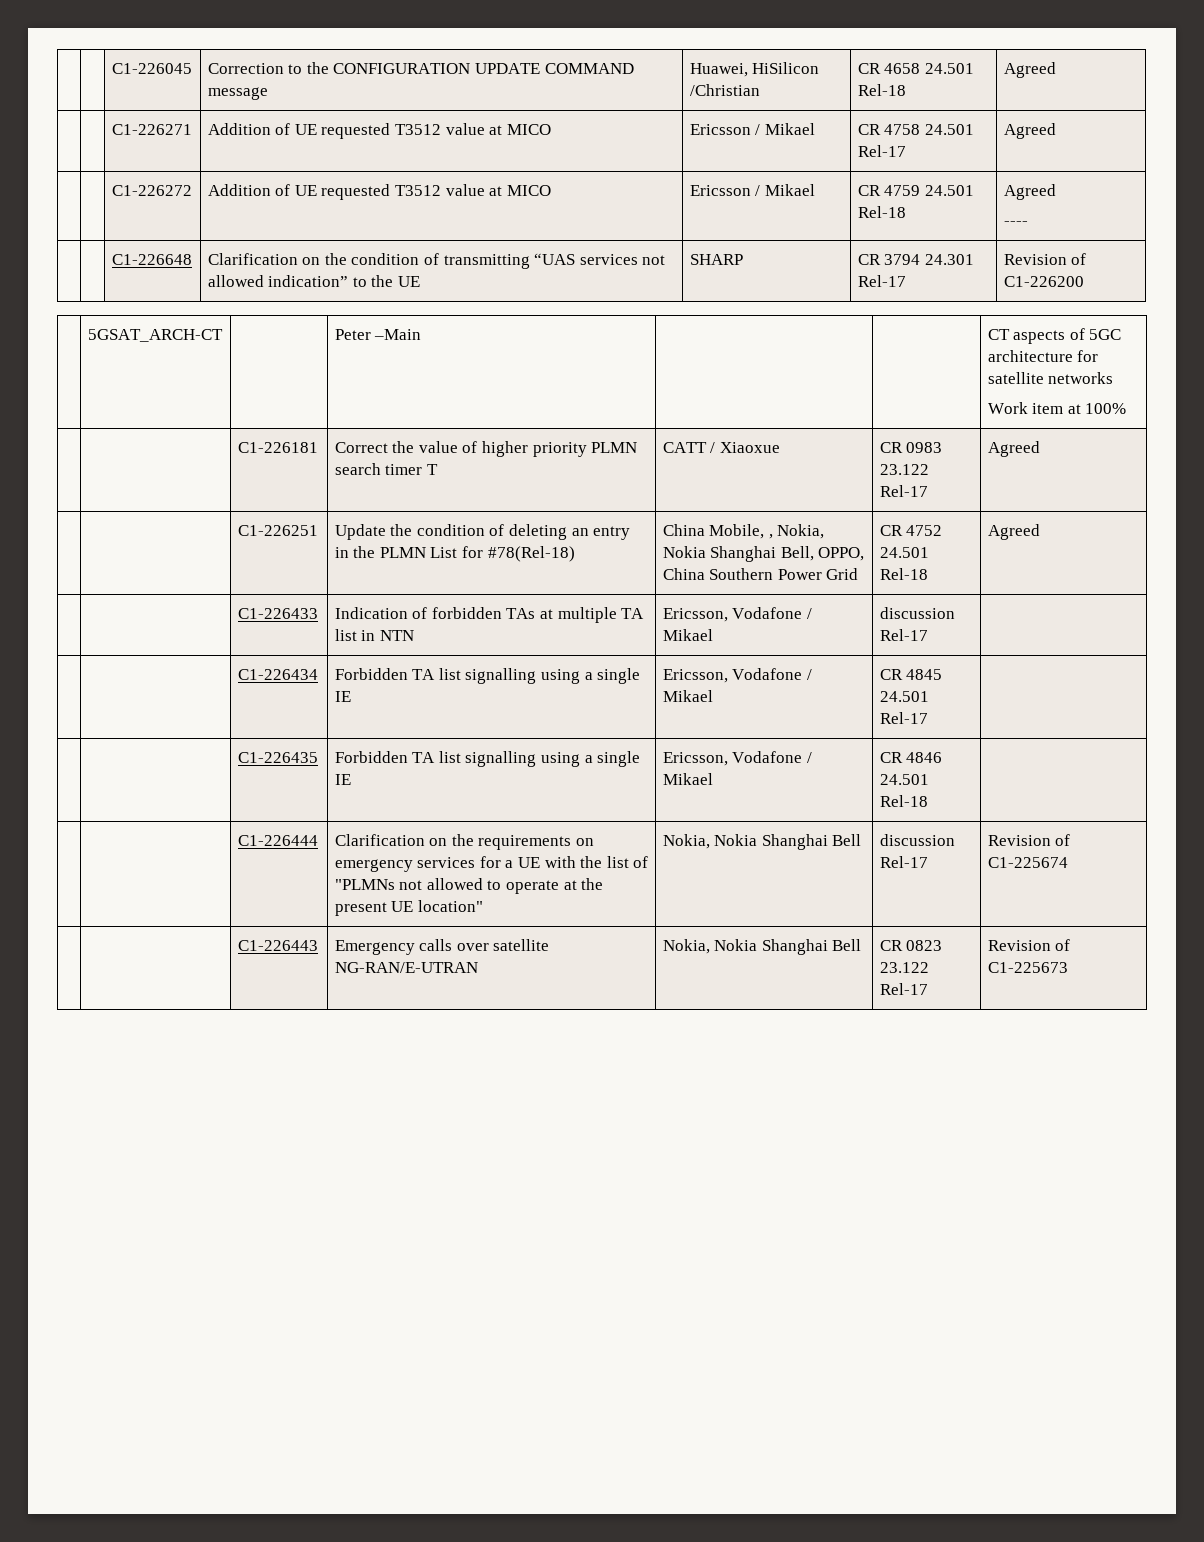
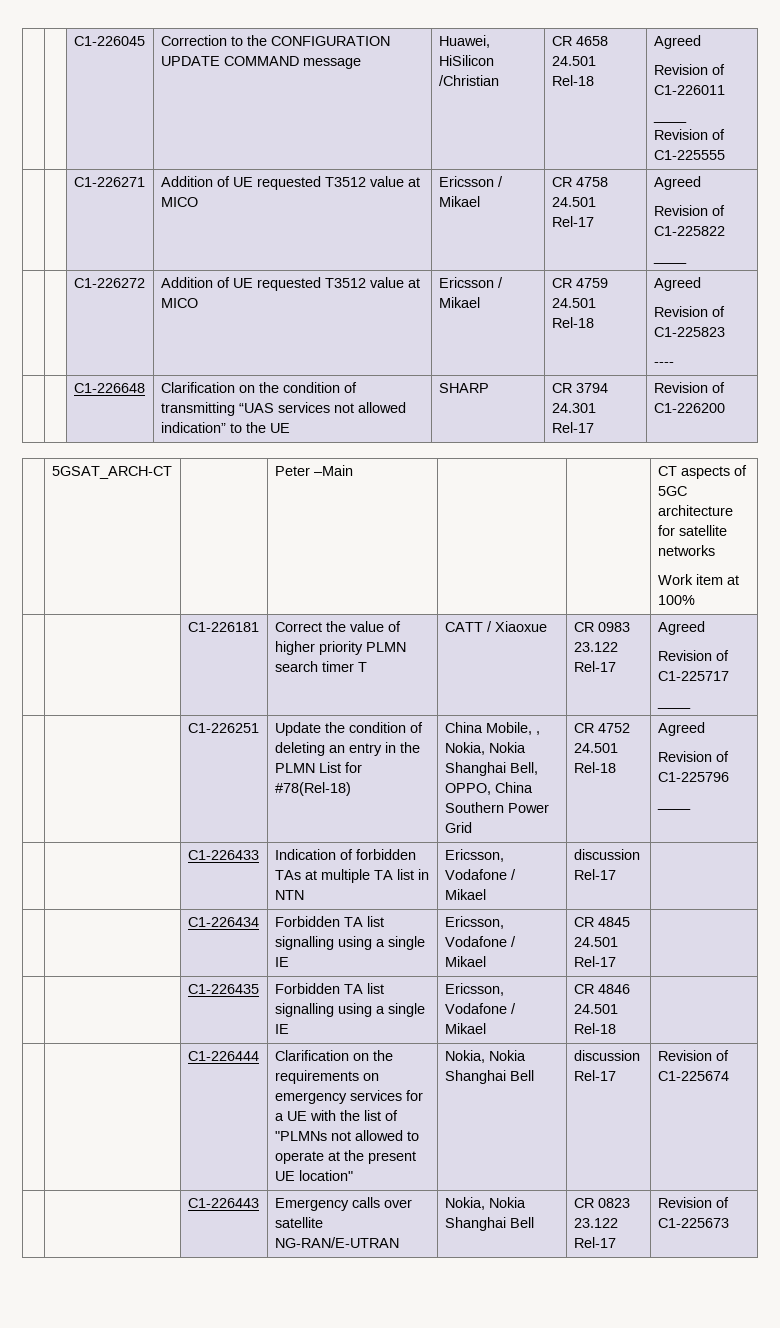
(1056, 70) none -> [653,64,725,75] [653,85,725,95] [652,120,687,123] [653,129,725,140] [653,150,725,160] // Revision of C1-226011 // ____ // Revision of C1-225555
(1056, 131) none -> [653,205,725,216] [653,226,725,236] [652,261,687,264] // Revision of C1-225822 // ____
(1056, 192) none -> [653,306,725,317] [653,327,725,337] // Revision of C1-225823
(1040, 449) none -> [657,650,729,661] [657,671,729,681] [656,706,691,709] // Revision of C1-225717 // ____
(1040, 532) none -> [657,751,729,762] [657,772,729,782] [656,807,691,810] // Revision of C1-225796 // ____

